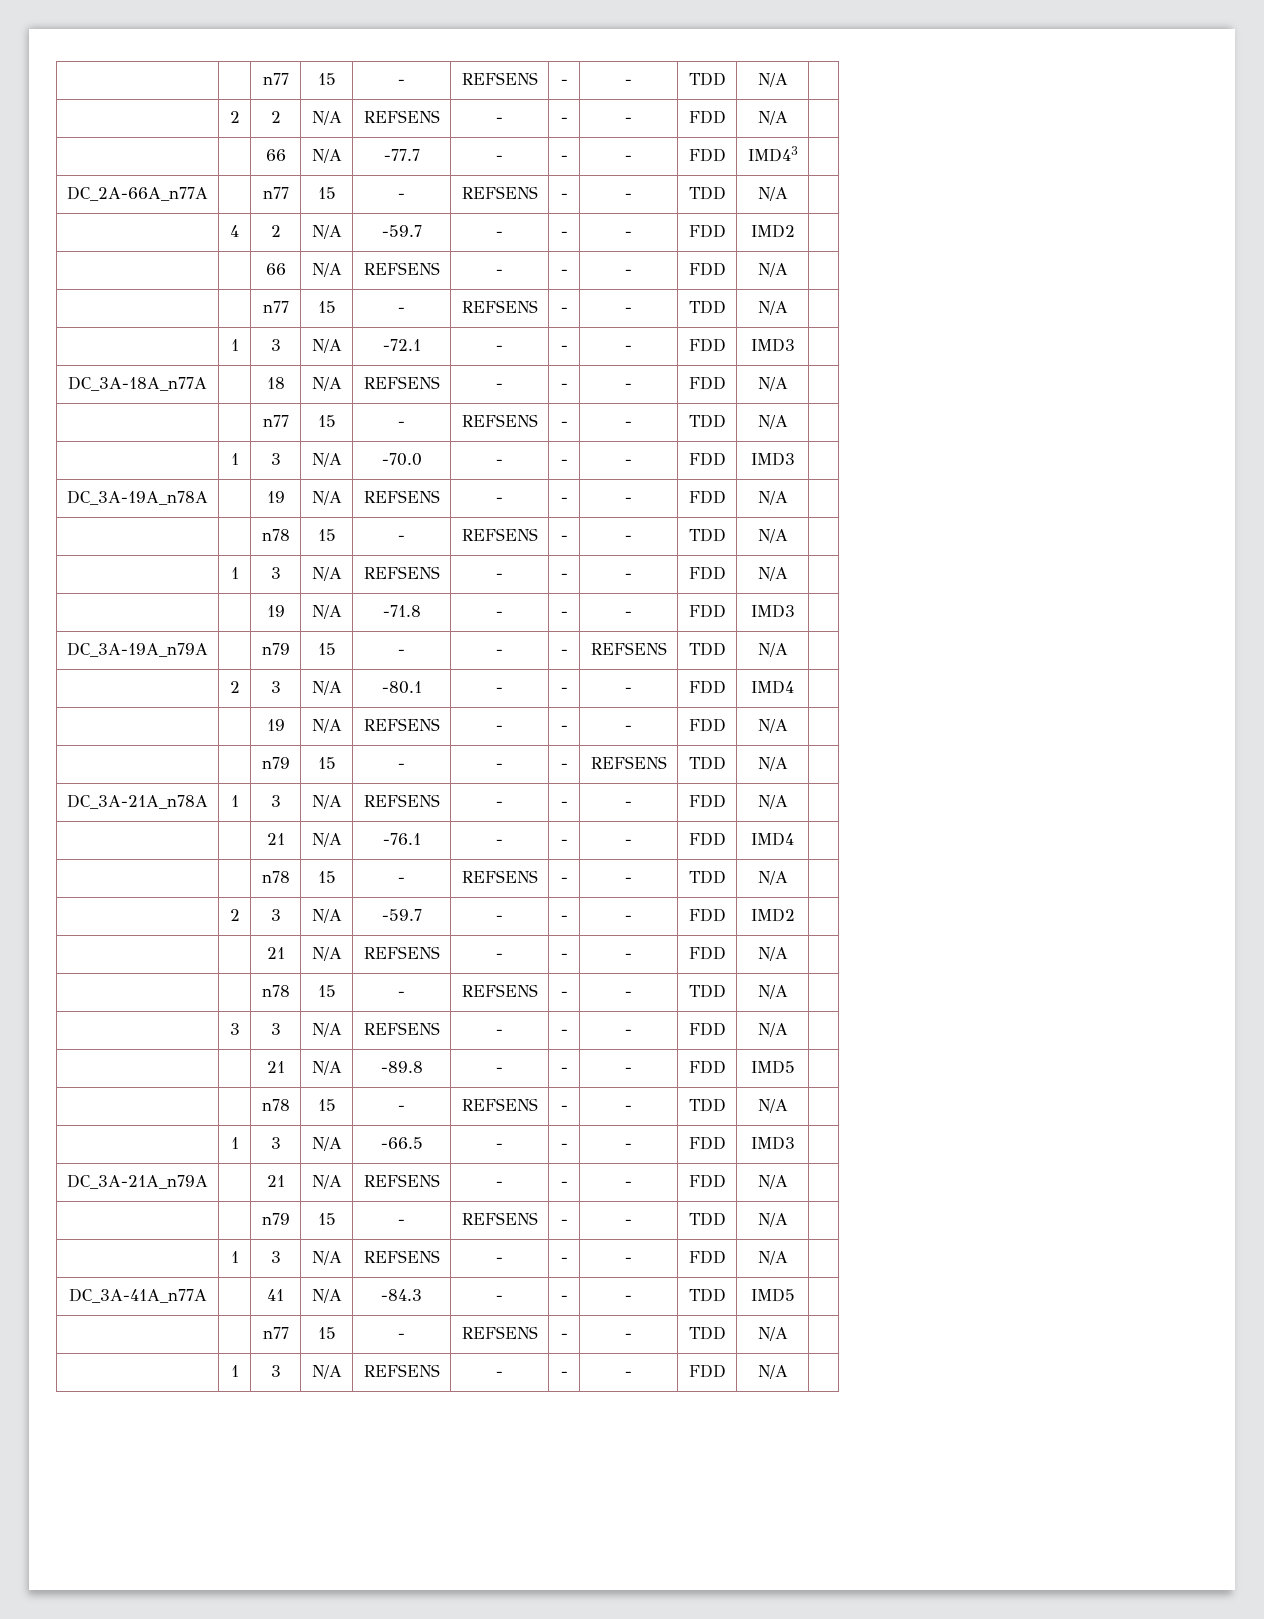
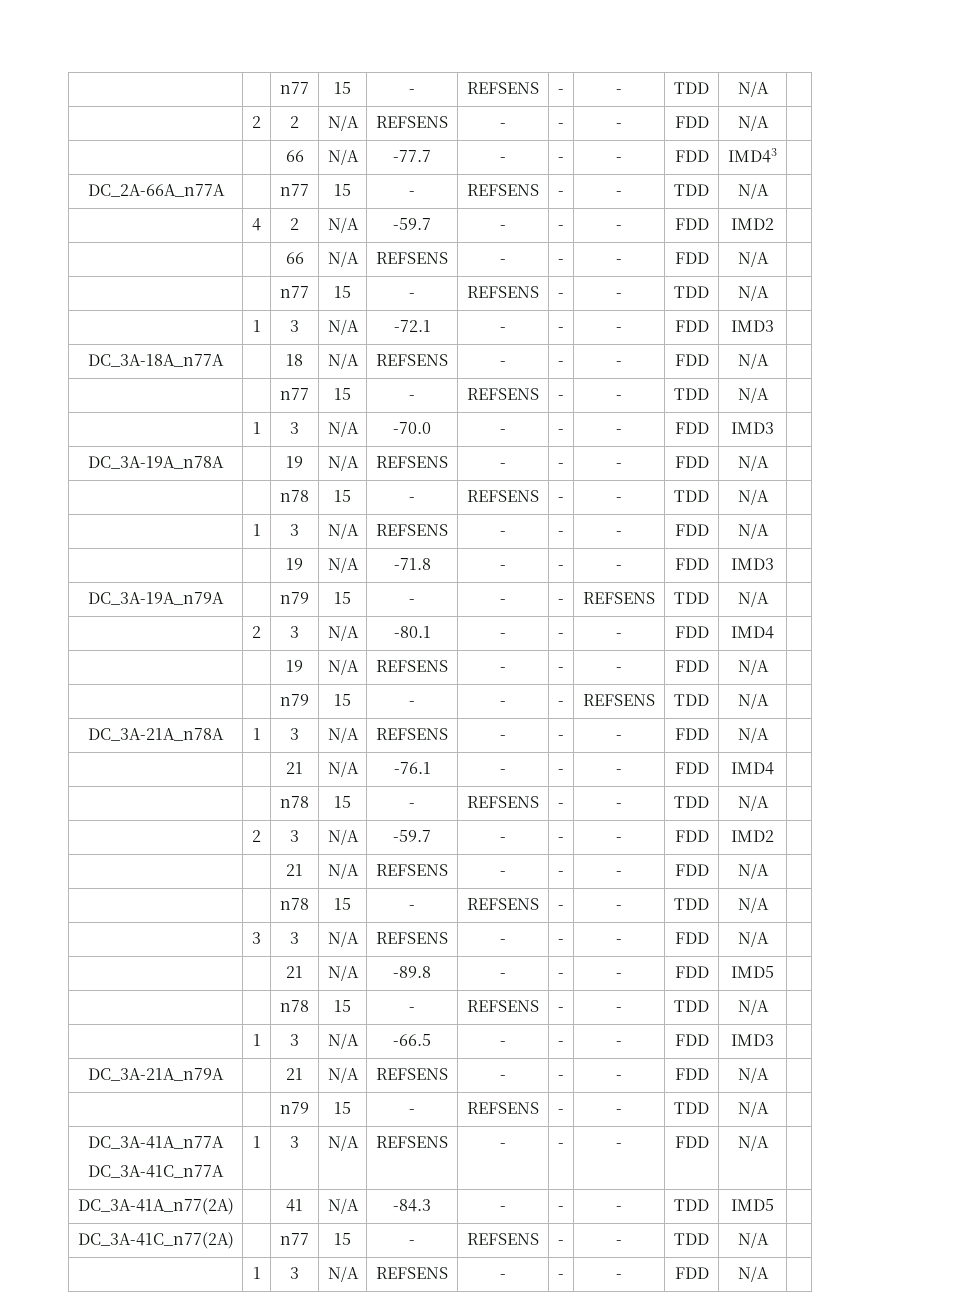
[230,1251,239,1263] [270,1251,281,1263] [311,1251,342,1265] [363,1250,440,1263] [496,1257,503,1263] [560,1257,568,1263] [625,1257,632,1263] [688,1250,726,1264] [757,1251,788,1265] [68,1288,207,1303] | 1 | 3 | N/A | REFSENS | - | - | - | FDD | N/A | // DC_3A-41A_n77A -> [88,1136,224,1149] [88,1165,224,1178] [252,1136,261,1148] [290,1136,299,1148] [327,1135,359,1151] [376,1136,448,1148] [500,1143,506,1148] [558,1143,564,1148] [616,1143,622,1148] [674,1136,709,1148] [737,1135,769,1151] [77,1198,234,1215] DC_3A-41A_n77A // DC_3A-41C_n77A | 1 | 3 | N/A | REFSENS | - | - | - | FDD | N/A | // DC_3A-41A_n77(2A)
(795, 1295) none -> [77,1232,234,1249] DC_3A-41C_n77(2A)

